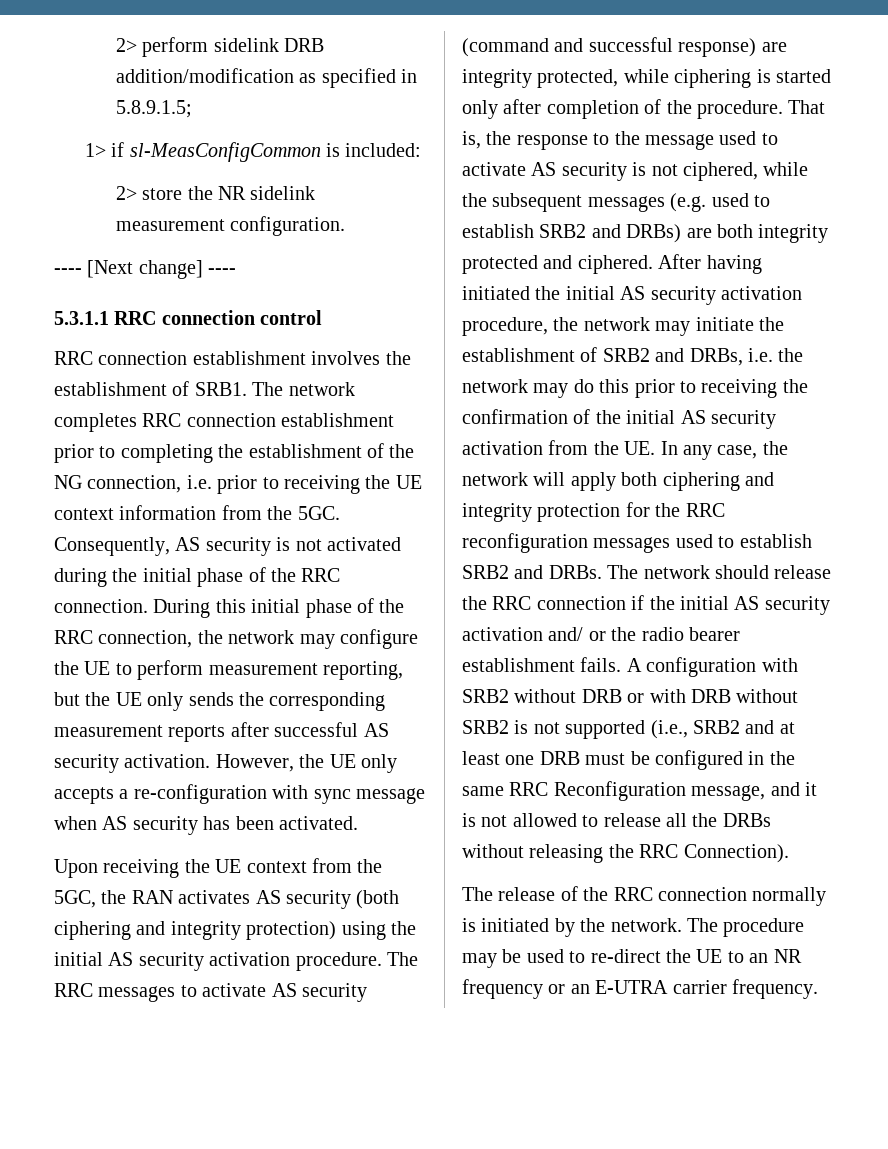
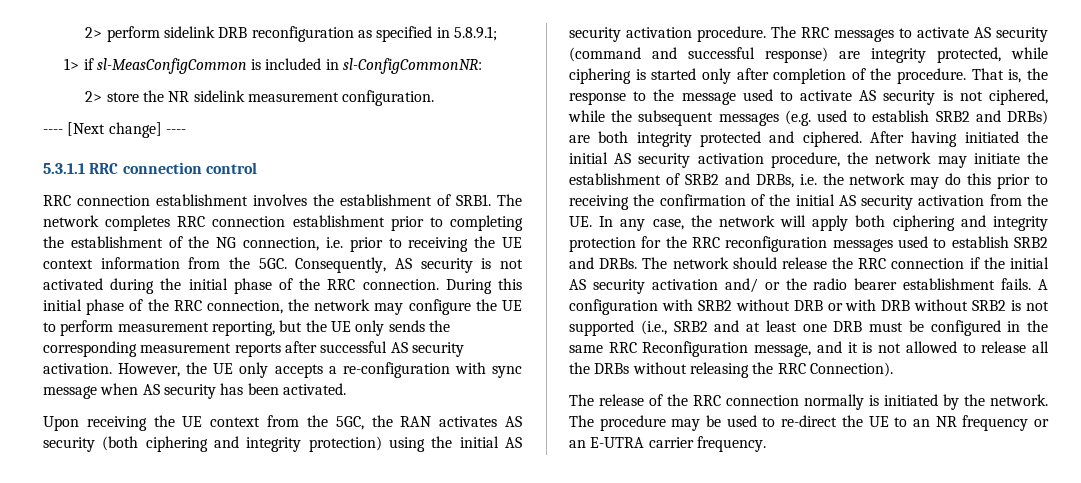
[115,68,294,83] addition/modification -> [251,26,354,42] reconfiguration
[115,100,192,118] 5.8.9.1.5; -> [453,26,497,41] 5.8.9.1;
[345,143,422,157] included: -> [265,58,483,74] included in sl-ConfigCommonNR:

